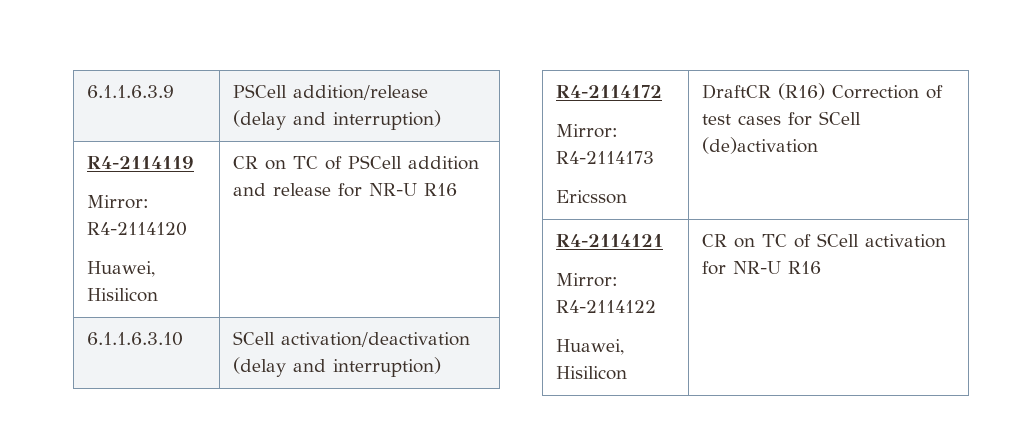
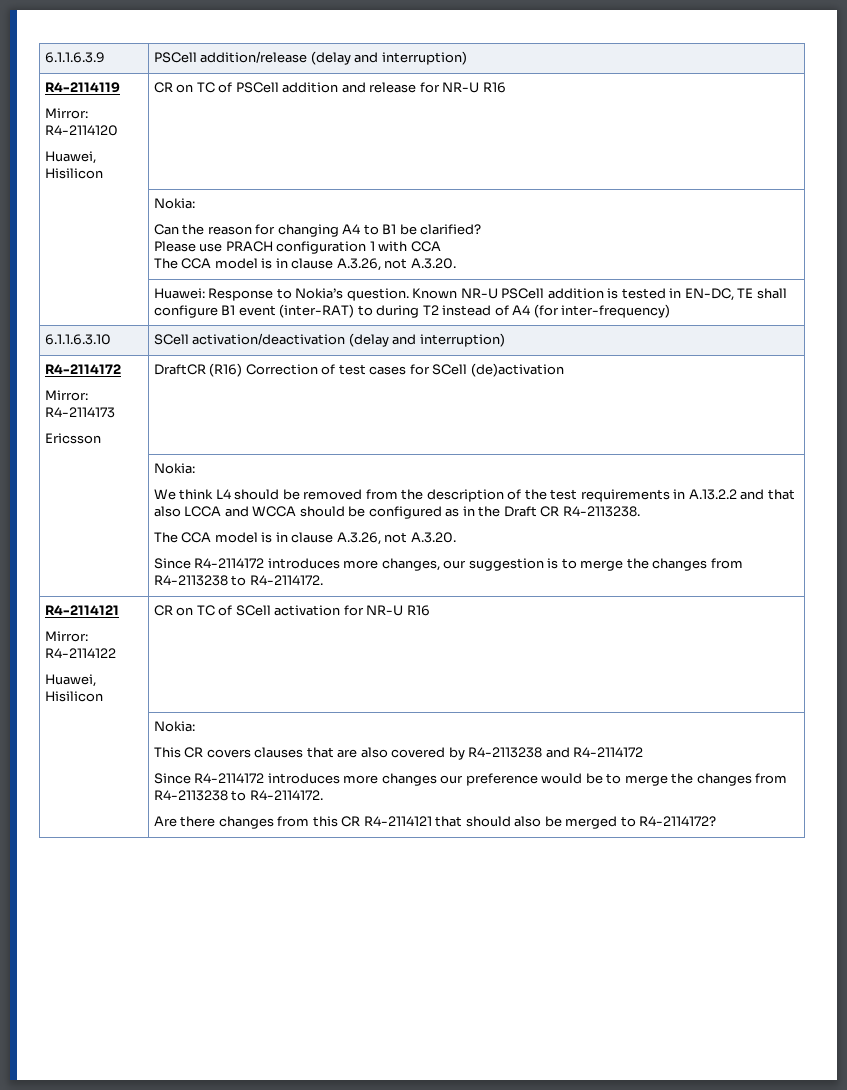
(457, 189) none -> [153,198,195,209] [153,224,482,237] [153,241,441,254] [153,258,456,271] [153,288,787,301] [153,304,671,318] // | Nokia: // Can the reason for changing A4 to B1 be clarified? // Please use PRACH configuration 1 with CCA // The CCA model is in clause A.3.26, not A.3.20. // | Huawei: Response to Nokia’s question. Known NR-U PSCell addition is tested in EN-DC, TE shall configure B1 event (inter-RAT) to during T2 instead of A4 (for inter-frequency)
(818, 145) none -> [153,463,195,474] [153,489,795,502] [153,506,640,519] [153,532,456,545] [153,558,743,571] [153,575,323,586] // | Nokia: // We think L4 should be removed from the description of the test requirements in A.13.2.2 and that also LCCA and WCCA should be configured as in the Draft CR R4-2113238. // The CCA model is in clause A.3.26, not A.3.20. // Since R4-2114172 introduces more changes, our suggestion is to merge the changes from R4-2113238 to R4-2114172.
(821, 267) none -> [153,721,195,732] [153,747,644,760] [153,773,788,786] [153,790,323,801] [153,816,717,829] // | Nokia: // This CR covers clauses that are also covered by R4-2113238 and R4-2114172 // Since R4-2114172 introduces more changes our preference would be to merge the changes from R4-2113238 to R4-2114172. // Are there changes from this CR R4-2114121 that should also be merged to R4-2114172?

